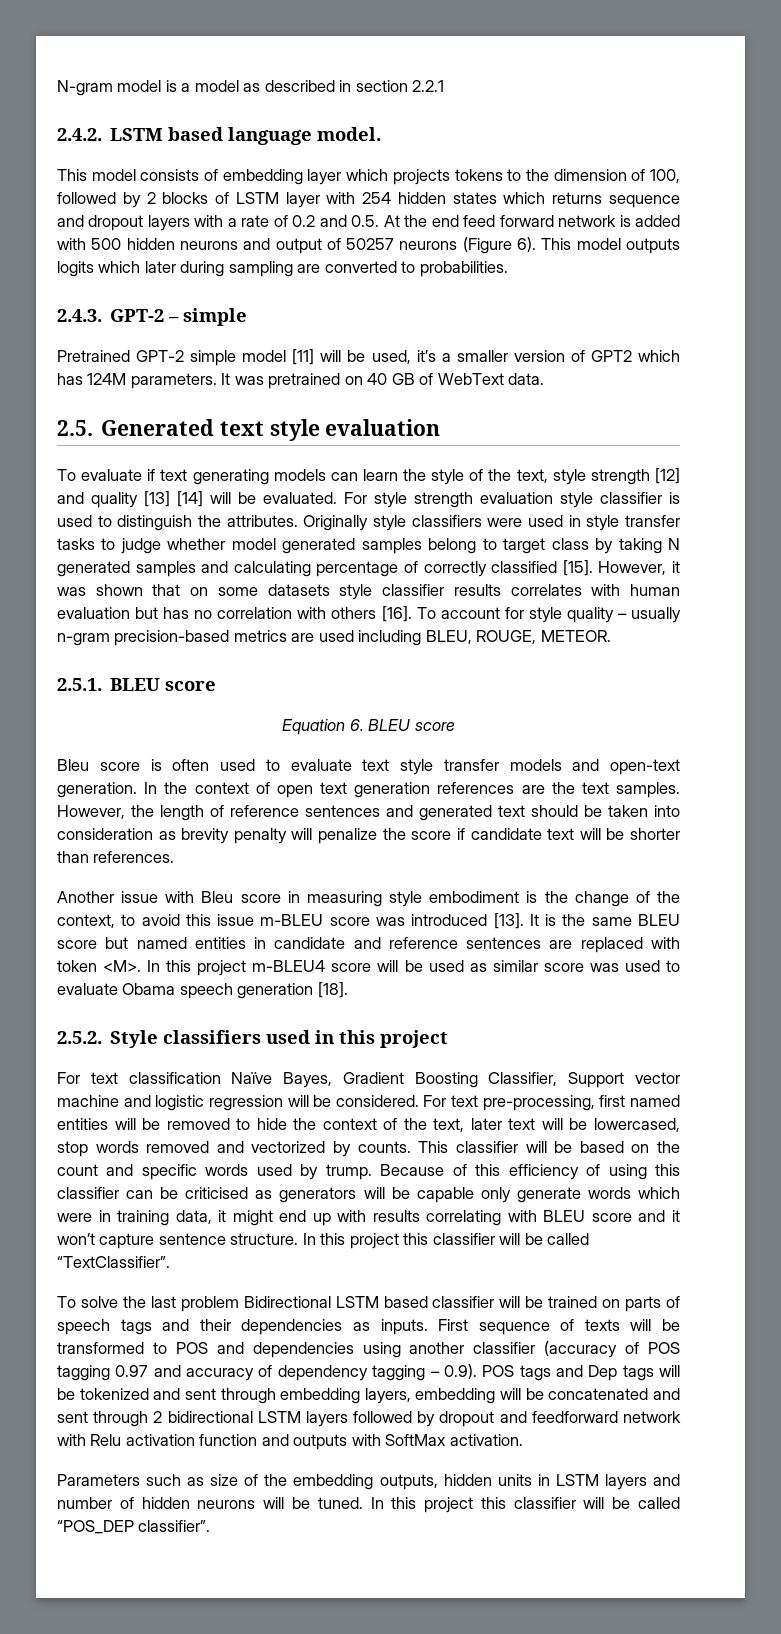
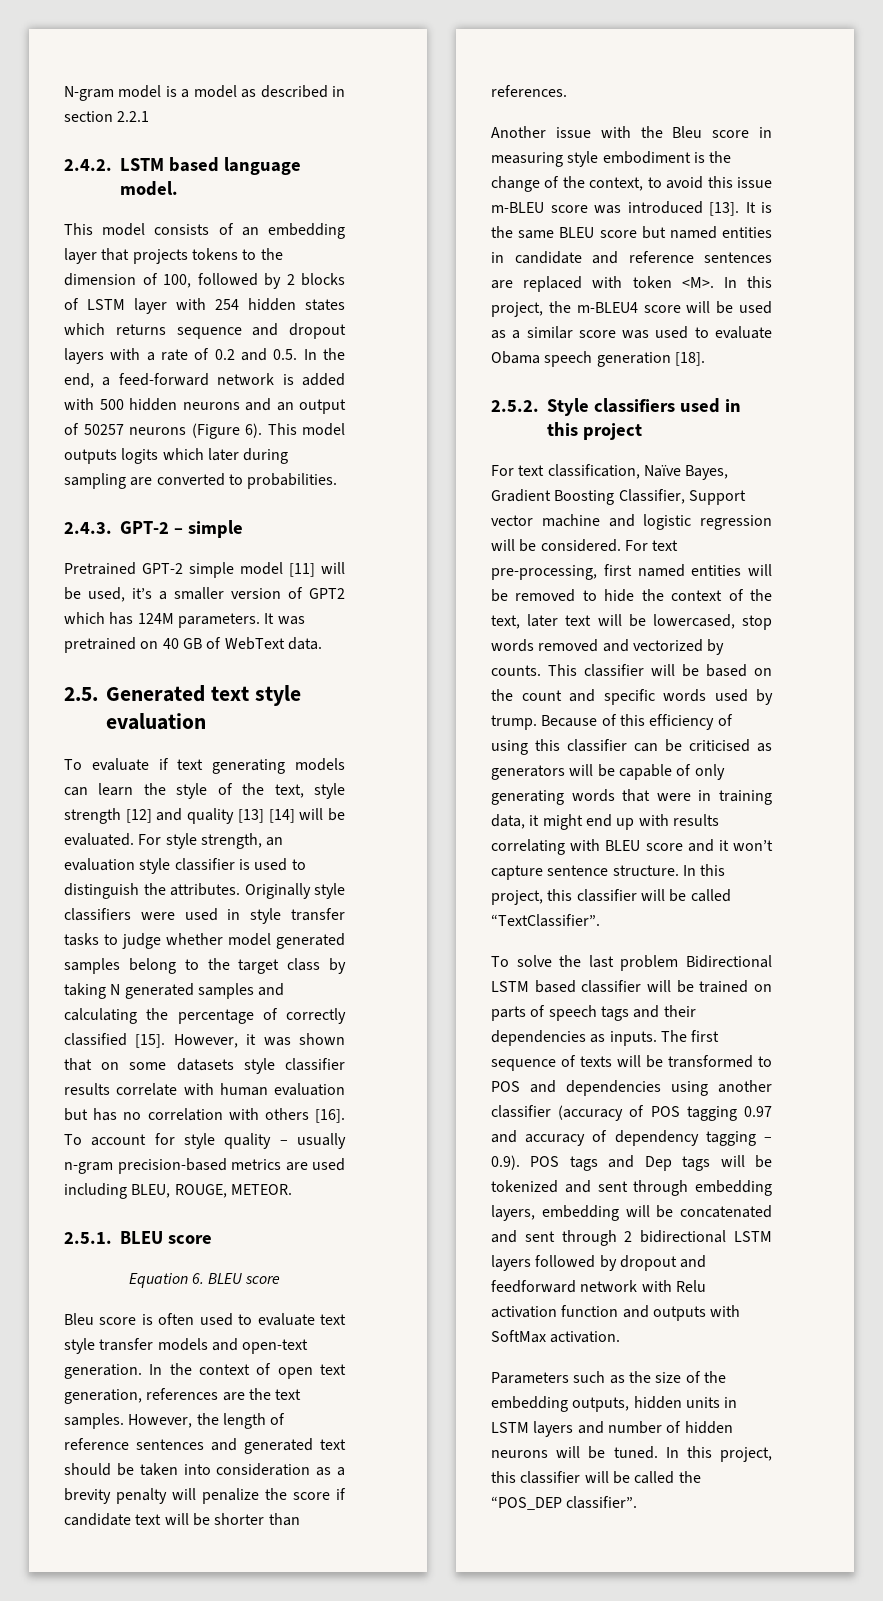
(219, 175) none -> [241,227,259,236] an
[346,169,389,181] which -> [101,248,130,261] that
[383,215,554,227] At the end feed forward -> [303,348,346,360] [64,373,209,388] In the end, a feed-forward
(271, 244) none -> [276,402,294,411] an
[414,492,473,508] strength -> [200,833,284,849] strength, an
(497, 544) none -> [207,958,230,970] the
(311, 569) none -> [146,1008,169,1020] the
[510,584,582,596] correlates -> [116,1083,178,1096] correlate
[354,782,431,798] generation -> [64,1389,142,1404] generation,
(176, 835) none -> [337,1467,345,1476] a
(195, 897) none -> [640,126,663,138] the
[197,960,247,976] project -> [491,301,571,317] project, the
(487, 967) none -> [512,330,521,339] a
[128,1072,221,1084] classification -> [547,464,640,479] classification,
[480,1187,680,1203] only generate words which -> [676,764,725,780] [491,789,651,805] of only generating words that
[349,1233,399,1249] project -> [491,890,543,905] project,
[438,1319,469,1331] First -> [660,1030,720,1042] The first
(205, 1481) none -> [628,1371,651,1383] the
[424,1497,681,1513] project this classifier will be called -> [720,1447,772,1462] [491,1471,701,1484] project, this classifier will be called the

